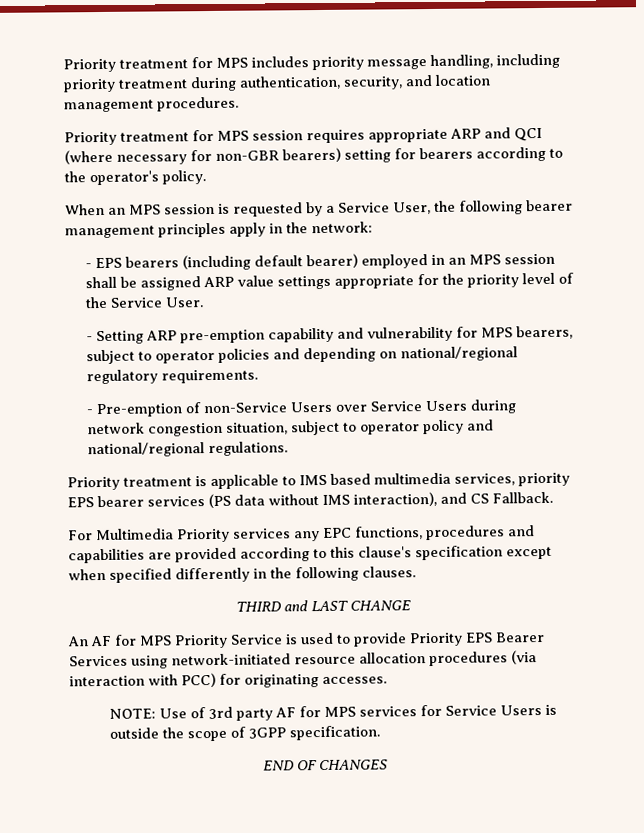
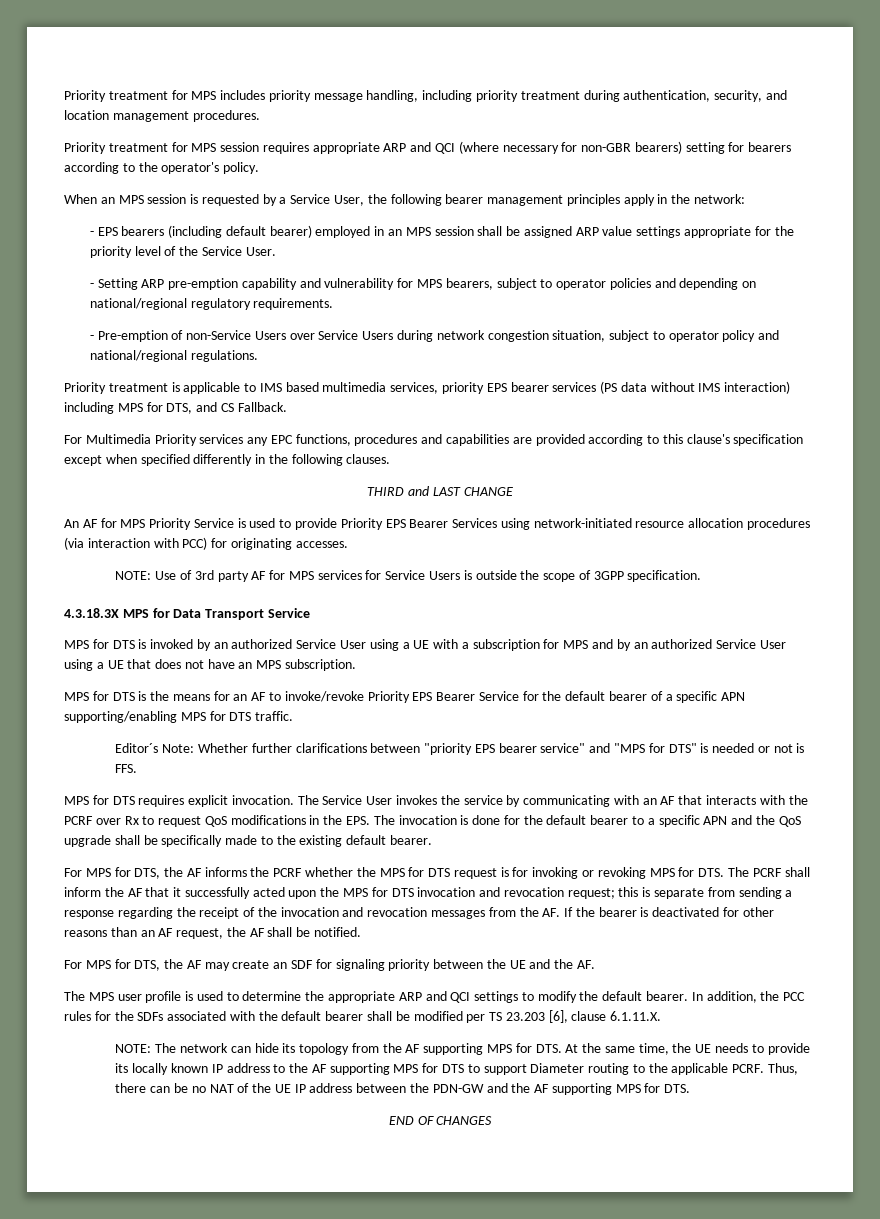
[353,491,437,507] interaction), -> [724,381,791,394] [64,402,193,414] interaction) including MPS for DTS,
(381, 733) none -> [64,608,310,620] [64,639,786,651] [64,659,357,671] [64,691,746,703] [64,711,294,723] [115,743,805,755] [115,764,138,773] [64,795,808,807] [64,815,801,827] [64,835,433,847] [64,867,810,879] [64,887,793,899] [64,907,774,919] [64,927,362,939] [64,959,596,971] [64,991,806,1003] [64,1010,662,1023] [115,1043,810,1055] [115,1063,799,1075] [115,1083,691,1095] // 4.3.18.3X MPS for Data Transport Service // MPS for DTS is invoked by an authorized Service User using a UE with a subscription for MPS and by an authorized Service User using a UE that does not have an MPS subscription. // MPS for DTS is the means for an AF to invoke/revoke Priority EPS Bearer Service for the default bearer of a specific APN supporting/enabling MPS for DTS traffic. // Editor´s Note: Whether further clarifications between "priority EPS bearer service" and "MPS for DTS" is needed or not is FFS. // MPS for DTS requires explicit invocation. The Service User invokes the service by communicating with an AF that interacts with the PCRF over Rx to request QoS modifications in the EPS. The invocation is done for the default bearer to a specific APN and the QoS upgrade shall be specifically made to the existing default bearer. // For MPS for DTS, the AF informs the PCRF whether the MPS for DTS request is for invoking or revoking MPS for DTS. The PCRF shall inform the AF that it successfully acted upon the MPS for DTS invocation and revocation request; this is separate from sending a response regarding the receipt of the invocation and revocation messages from the AF. If the bearer is deactivated for other reasons than an AF request, the AF shall be notified. // For MPS for DTS, the AF may create an SDF for signaling priority between the UE and the AF. // The MPS user profile is used to determine the appropriate ARP and QCI settings to modify the default bearer. In addition, the PCC rules for the SDFs associated with the default bearer shall be modified per TS 23.203 [6], clause 6.1.11.X. // NOTE: The network can hide its topology from the AF supporting MPS for DTS. At the same time, the UE needs to provide its locally known IP address to the AF supporting MPS for DTS to support Diameter routing to the applicable PCRF. Thus, there can be no NAT of the UE IP address between the PDN-GW and the AF supporting MPS for DTS.

